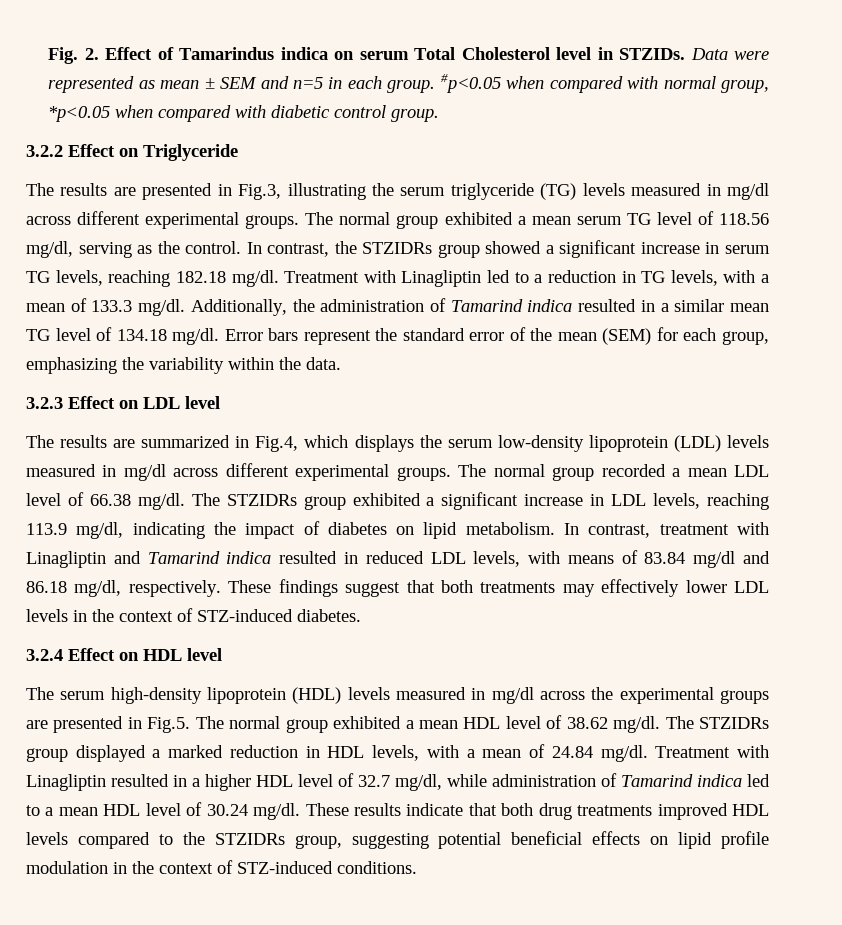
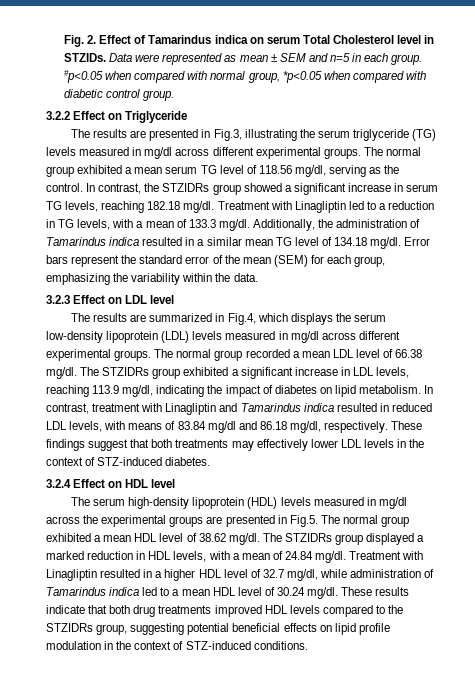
[450,299,523,312] Tamarind -> [46,237,106,246] Tamarindus
[147,551,220,564] Tamarind -> [240,403,301,412] Tamarindus
[621,774,693,787] Tamarind -> [46,587,106,596] Tamarindus

